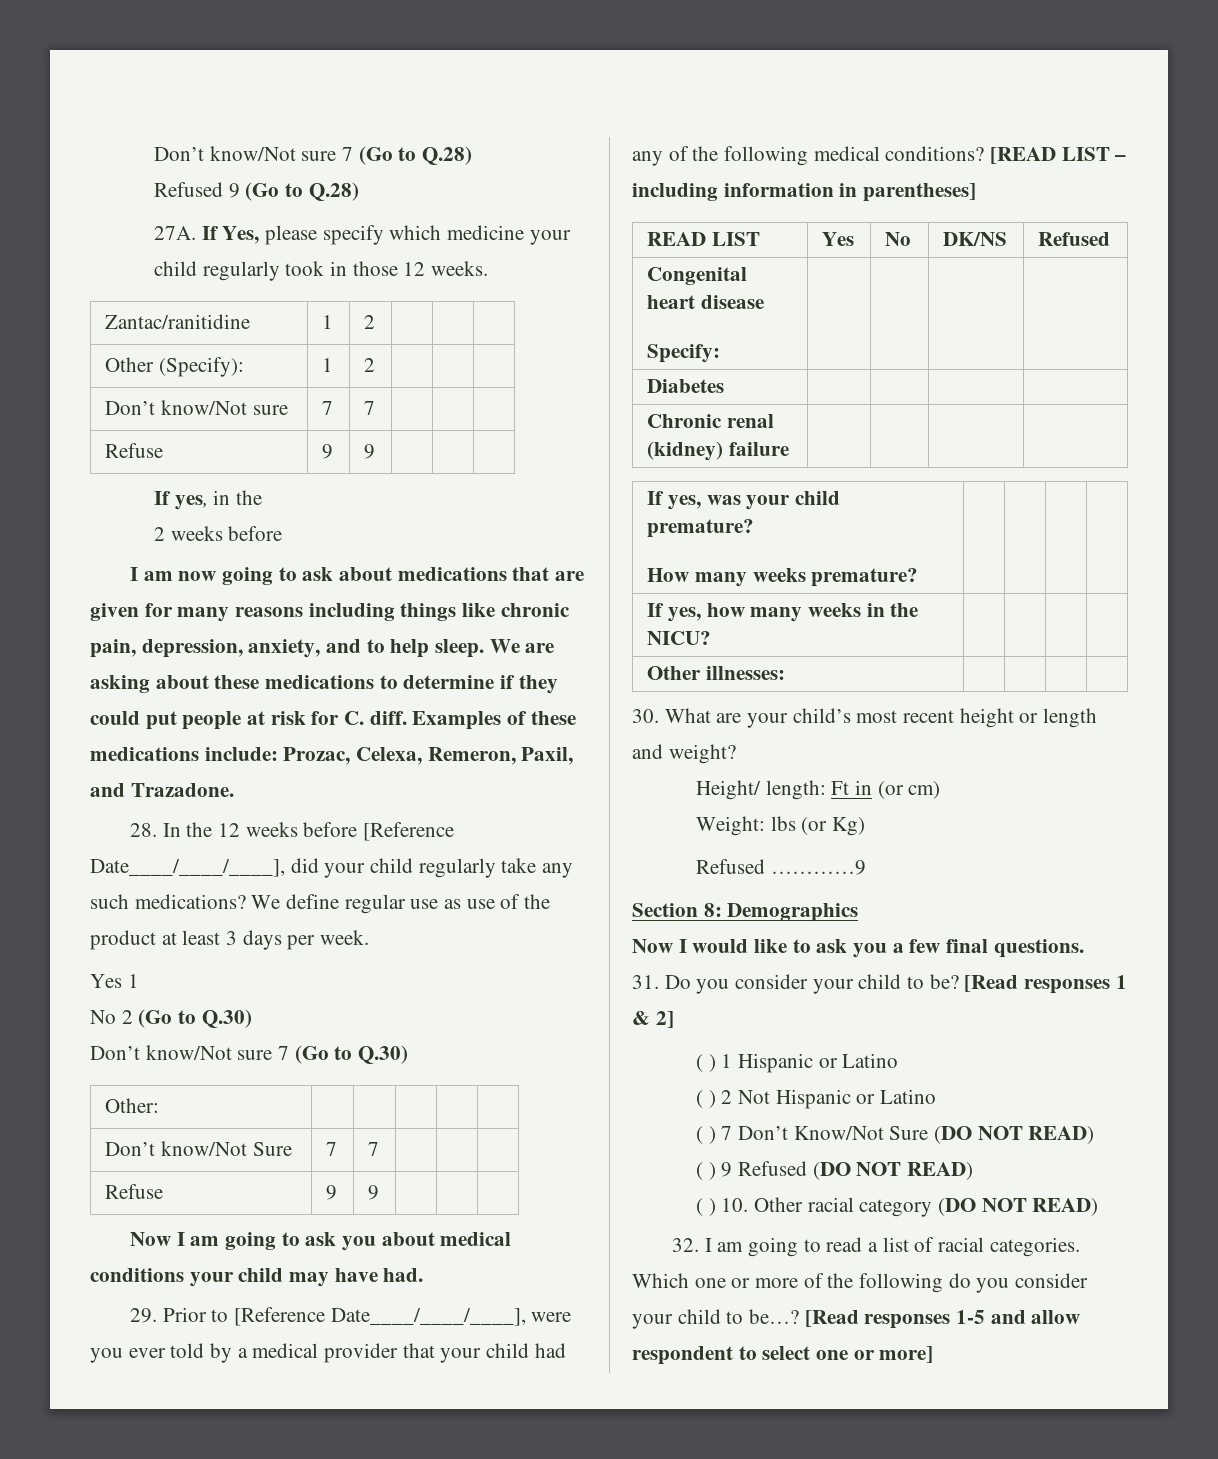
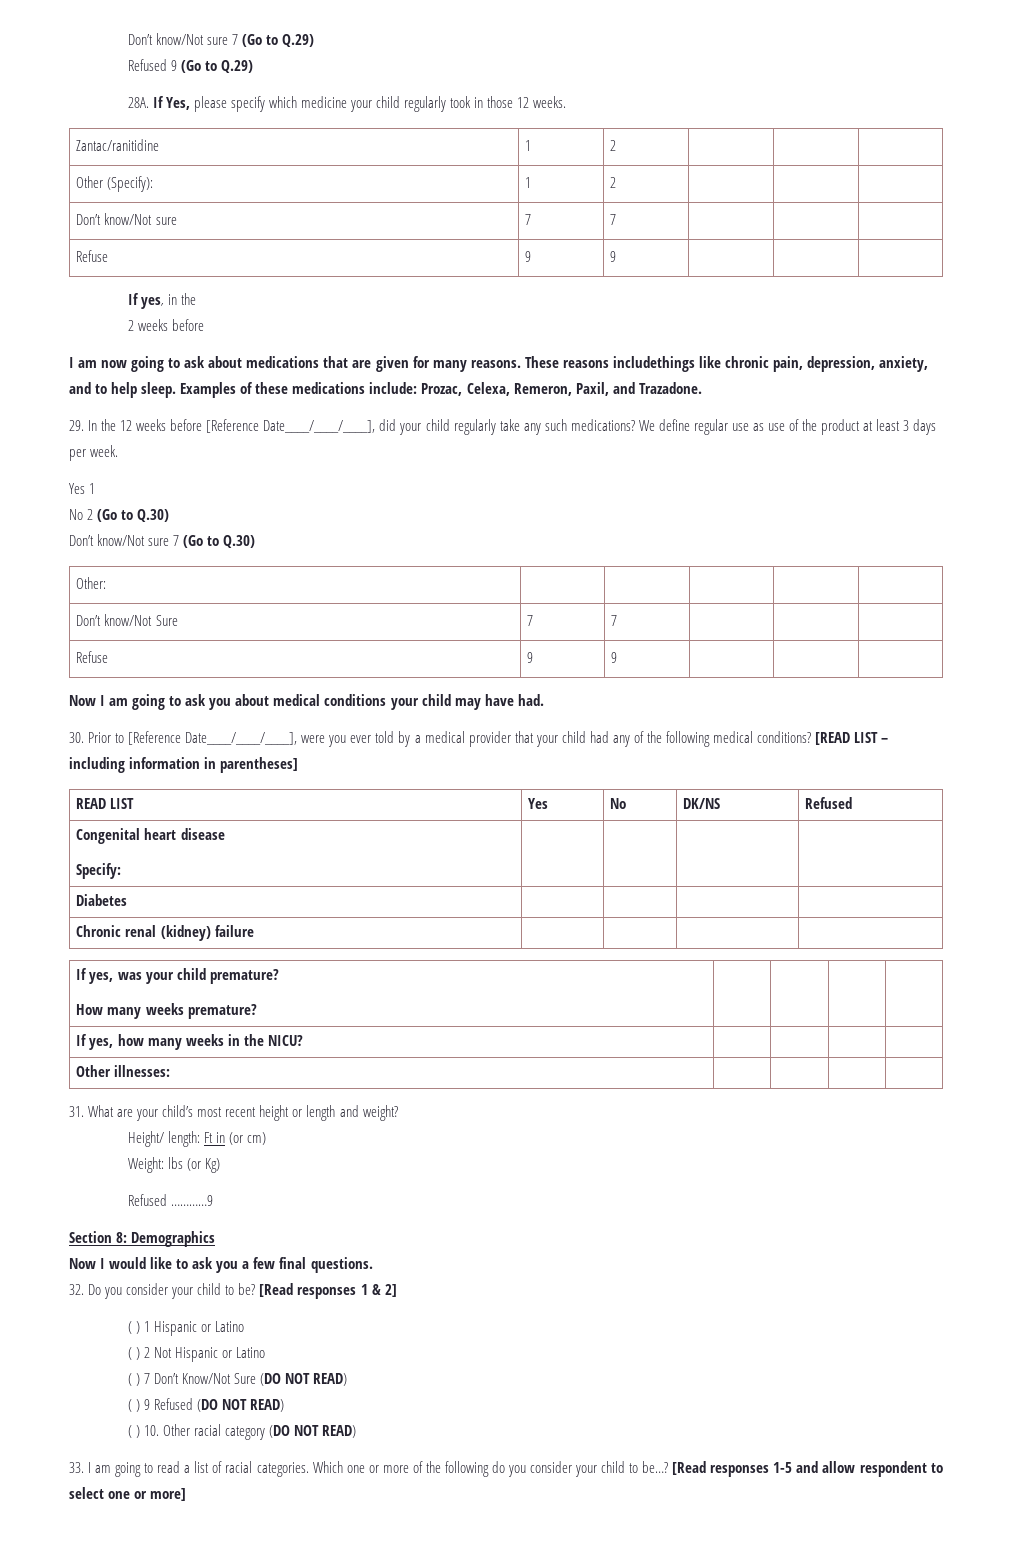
[154,146,473,165] Don’t know/Not sure 7 (Go to Q.28) -> [127,33,314,47] Don’t know/Not sure 7 (Go to Q.29)
[308,182,359,201] [154,226,197,240] Q.28) // 27A. -> [220,60,253,73] [127,97,149,108] Q.29) // 28A.
[235,603,457,621] reasons including things -> [470,356,695,372] reasons. These reasons includethings
[489,639,555,653] [90,675,558,694] [90,711,407,730] We are asking about these medications to determine if they could put people at risk for C. diff. -> (177, 390) none
[130,823,158,837] 28. -> [69,420,84,431] 29.
[130,1308,158,1323] 29. -> [69,732,84,743] 30.
[632,709,659,723] 30. -> [69,1106,84,1117] 31.
[632,975,659,989] 31. -> [69,1284,84,1295] 32.
[672,1238,700,1252] 32. -> [69,1462,84,1473] 33.

